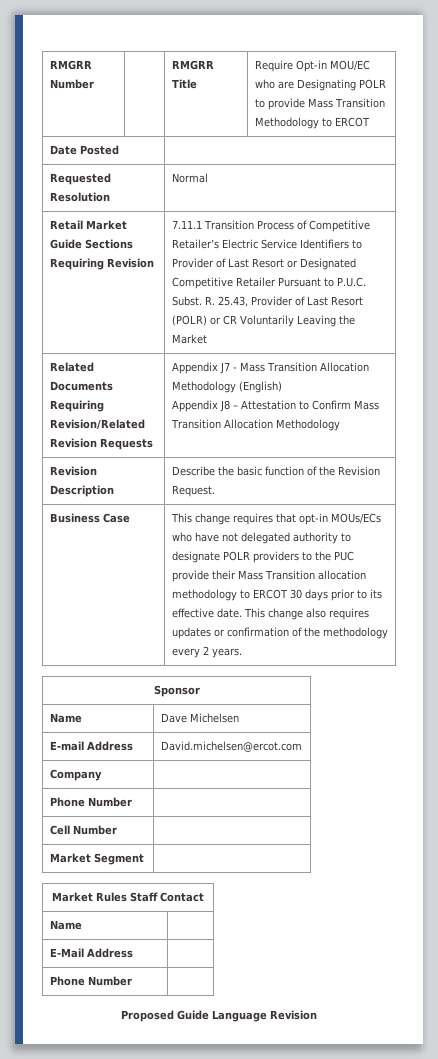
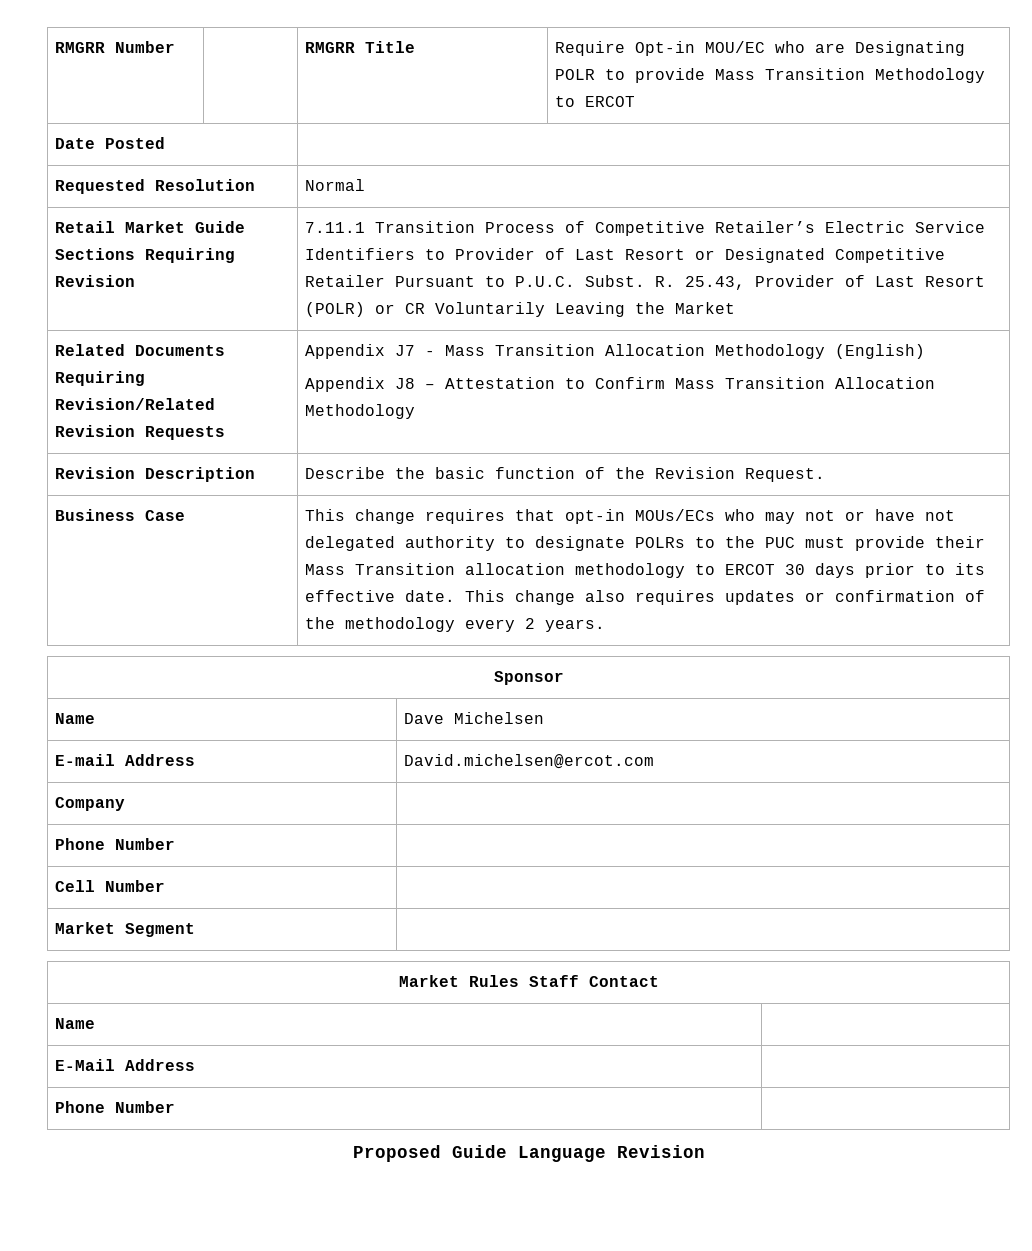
(192, 537) none -> [764,510,865,524] may not or
[222,551,299,563] POLR providers -> [634,537,685,548] POLRs
(354, 556) none -> [804,537,845,548] must

